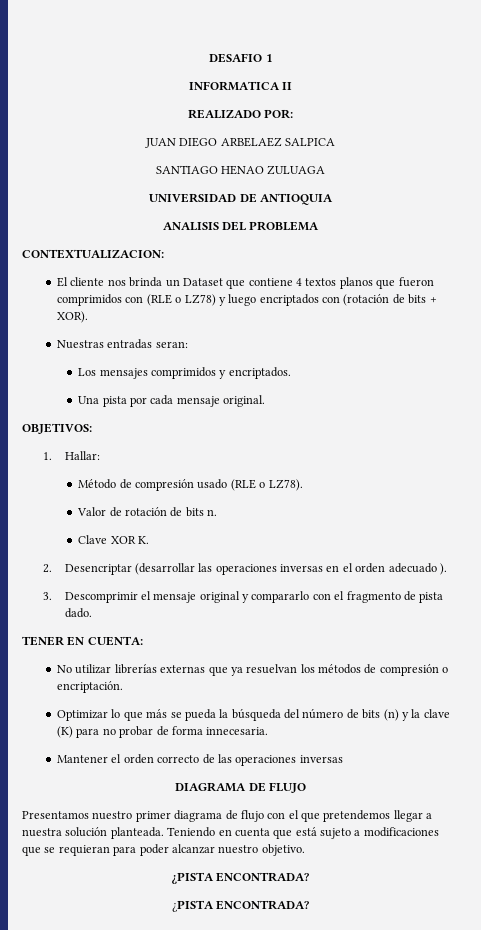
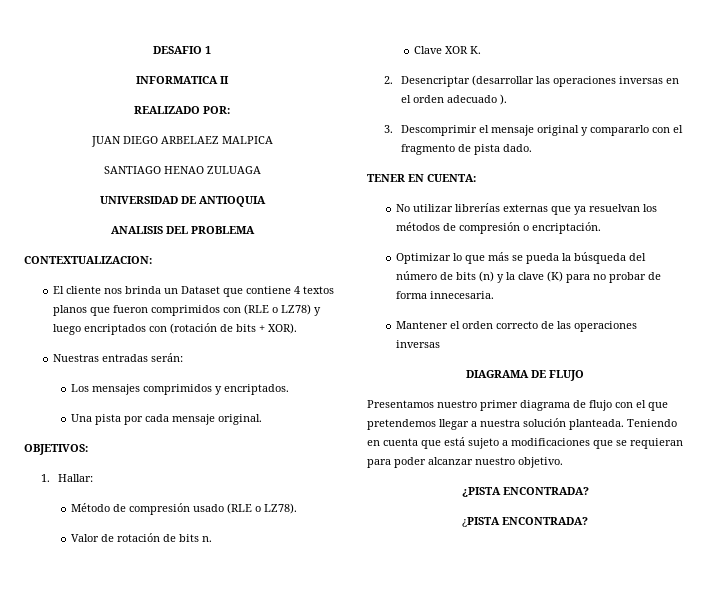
[285,138,336,146] SALPICA -> [221,136,273,144] MALPICA
[155,341,188,348] seran: -> [151,353,184,362] serán:

